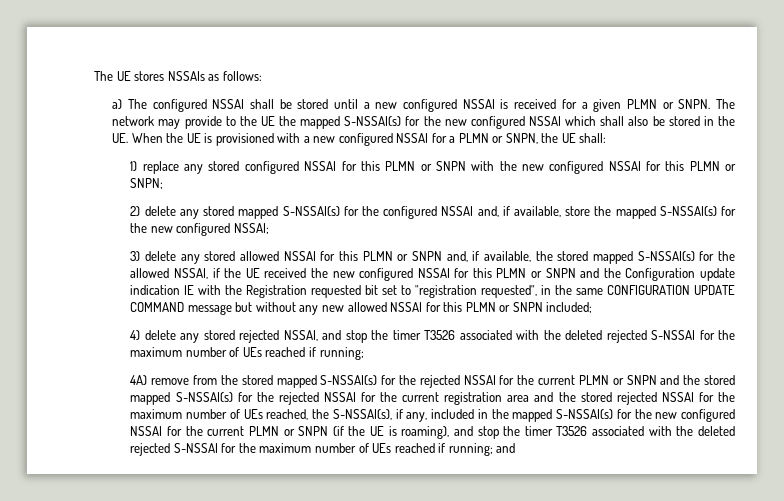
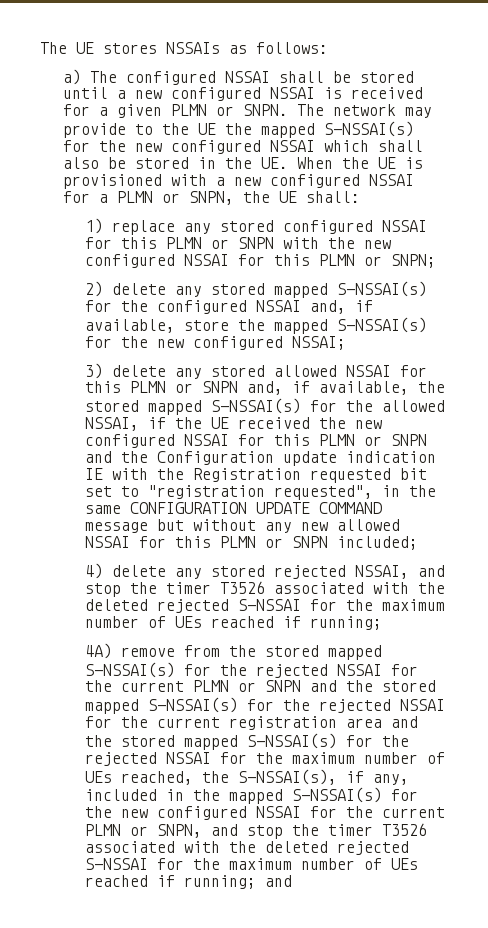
(612, 397) none -> [184,733,410,750] mapped S-NSSAI(s) for the
[298,426,450,439] SNPN (if the UE is roaming), -> [157,824,203,838] SNPN,

